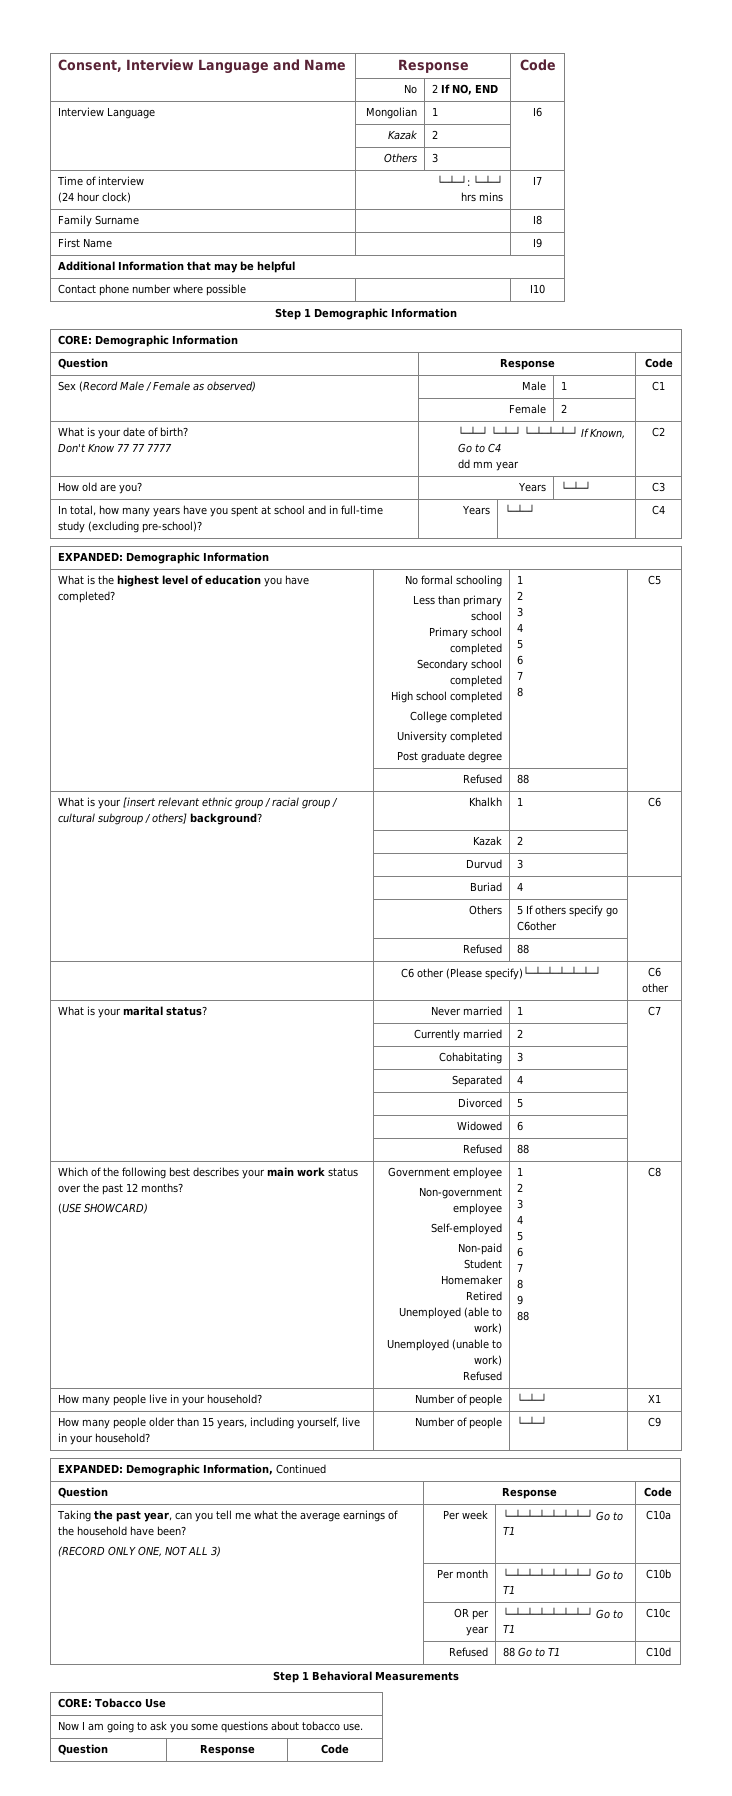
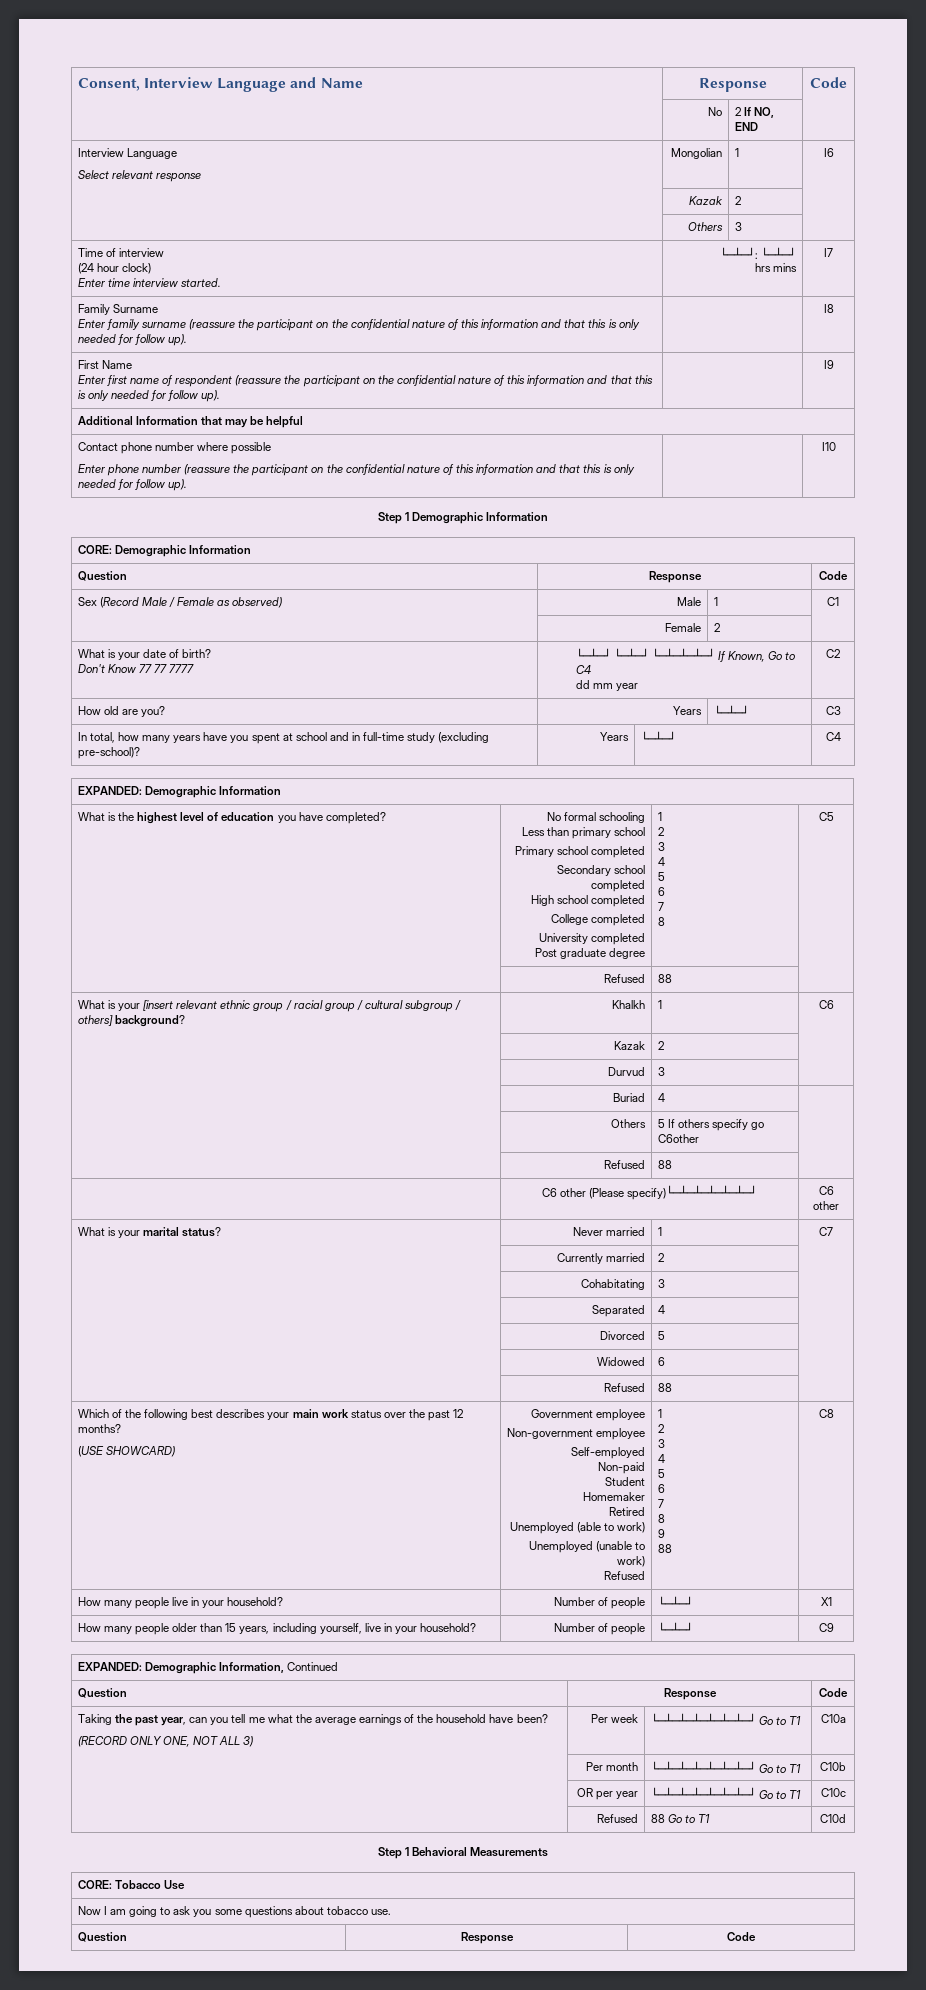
(156, 113) none -> [77,170,202,182] // Select relevant response
(132, 197) none -> [77,278,222,287] // Enter time interview started.
[533,215,542,225] [58,238,113,248] | | I8 // First Name -> [77,319,640,331] [77,334,188,346] [823,304,834,313] [77,360,132,369] [77,375,653,387] [77,390,221,402] // Enter family surname (reassure the participant on the confidential nature of this information and that this is only needed for follow up). | | I8 // First Name // Enter first name of respondent (reassure the participant on the confidential nature of this information and that this is only needed for follow up).
(247, 290) none -> [77,464,635,476] [77,479,188,491] // Enter phone number (reassure the participant on the confidential nature of this information and that this is only needed for follow up).

